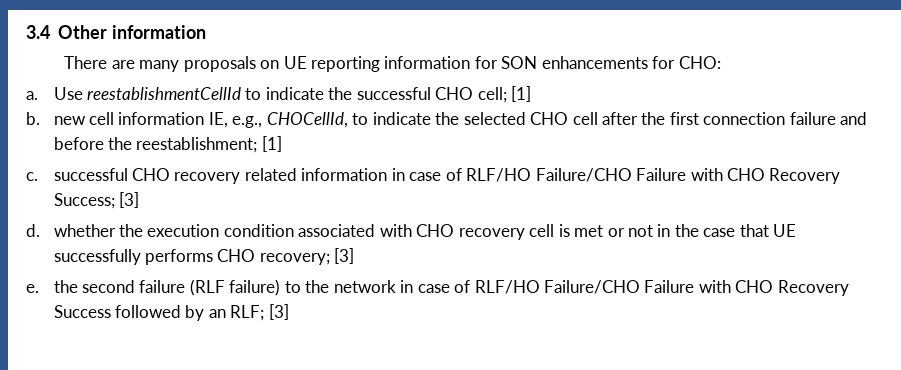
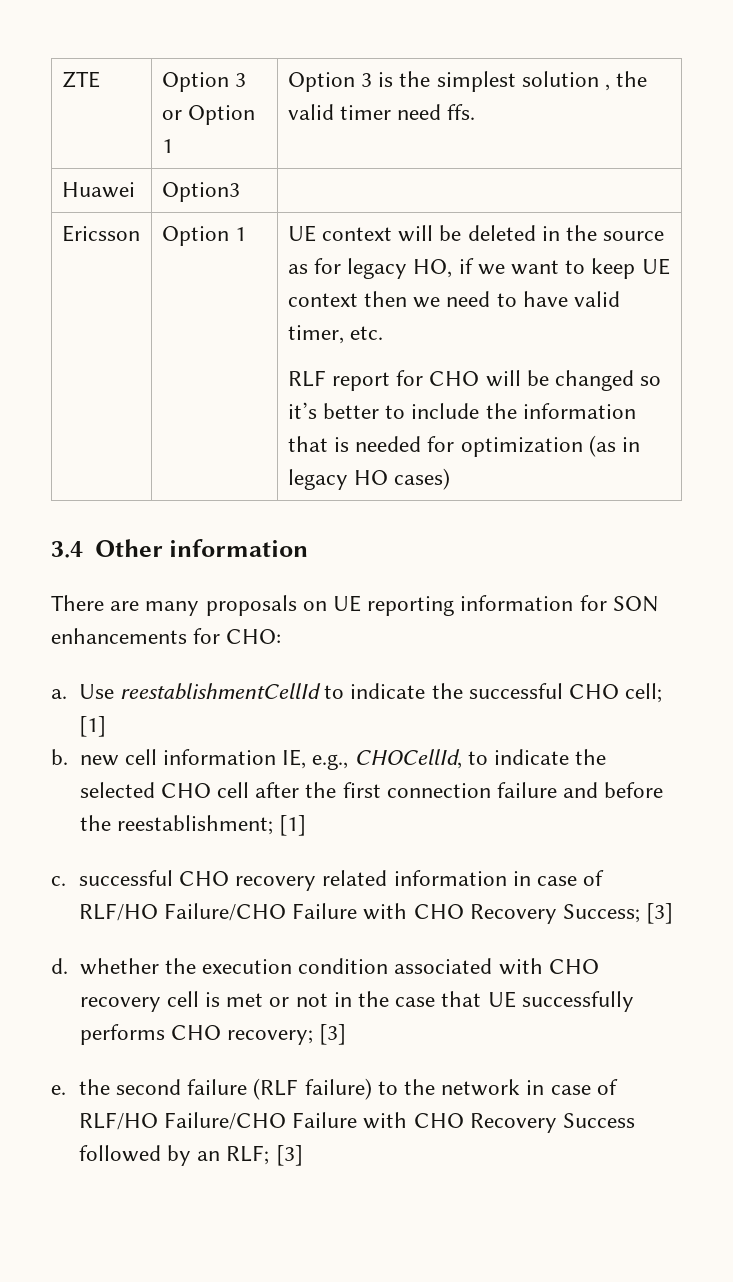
(26, 32) none -> [61,71,100,88] [161,72,246,92] [161,105,255,125] [161,139,173,153] [287,71,648,92] [287,104,476,120] [61,182,135,198] [161,182,240,202] [61,225,140,242] [161,226,246,246] [287,225,665,242] [287,258,670,279] [287,291,620,308] [287,325,383,344] [287,370,662,391] [287,402,636,419] [287,435,640,457] [287,468,451,490] ZTE | Option 3 or Option 1 | Option 3 is the simplest solution , the valid timer need ffs. // Huawei | Option3 | // Ericsson | Option 1 | UE context will be deleted in the source as for legacy HO, if we want to keep UE context then we need to have valid timer, etc. // RLF report for CHO will be changed so it’s better to include the information that is needed for optimization (as in legacy HO cases) //

